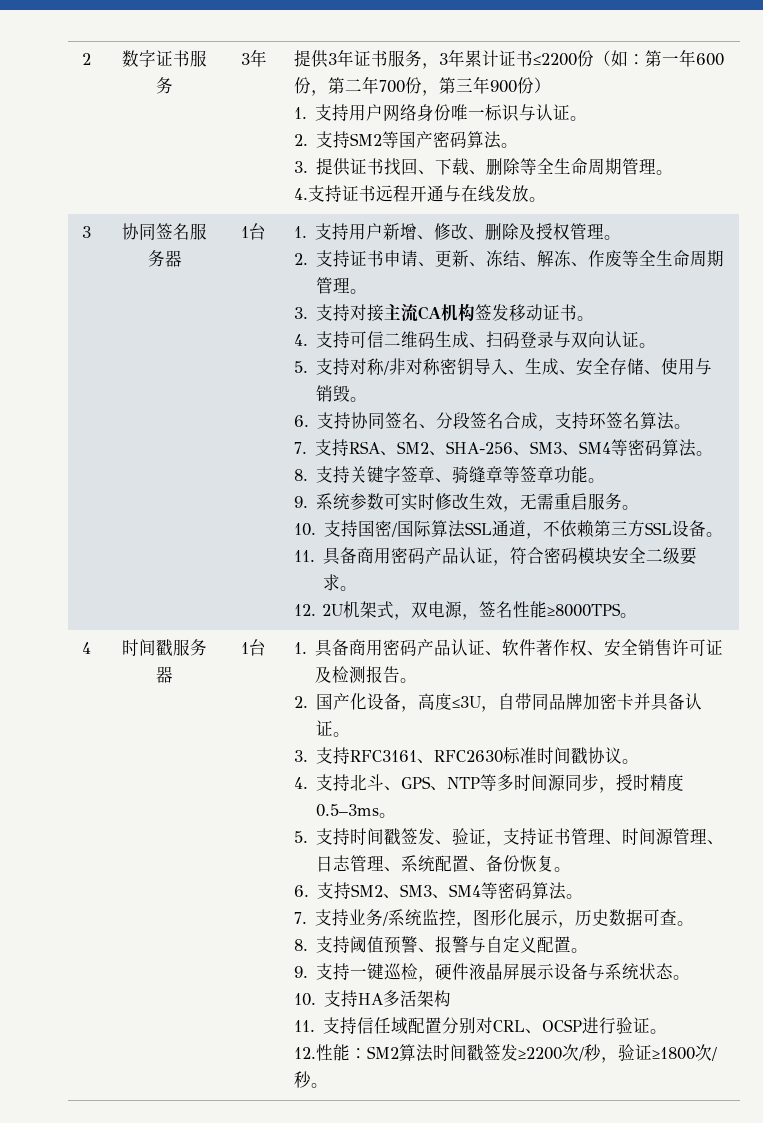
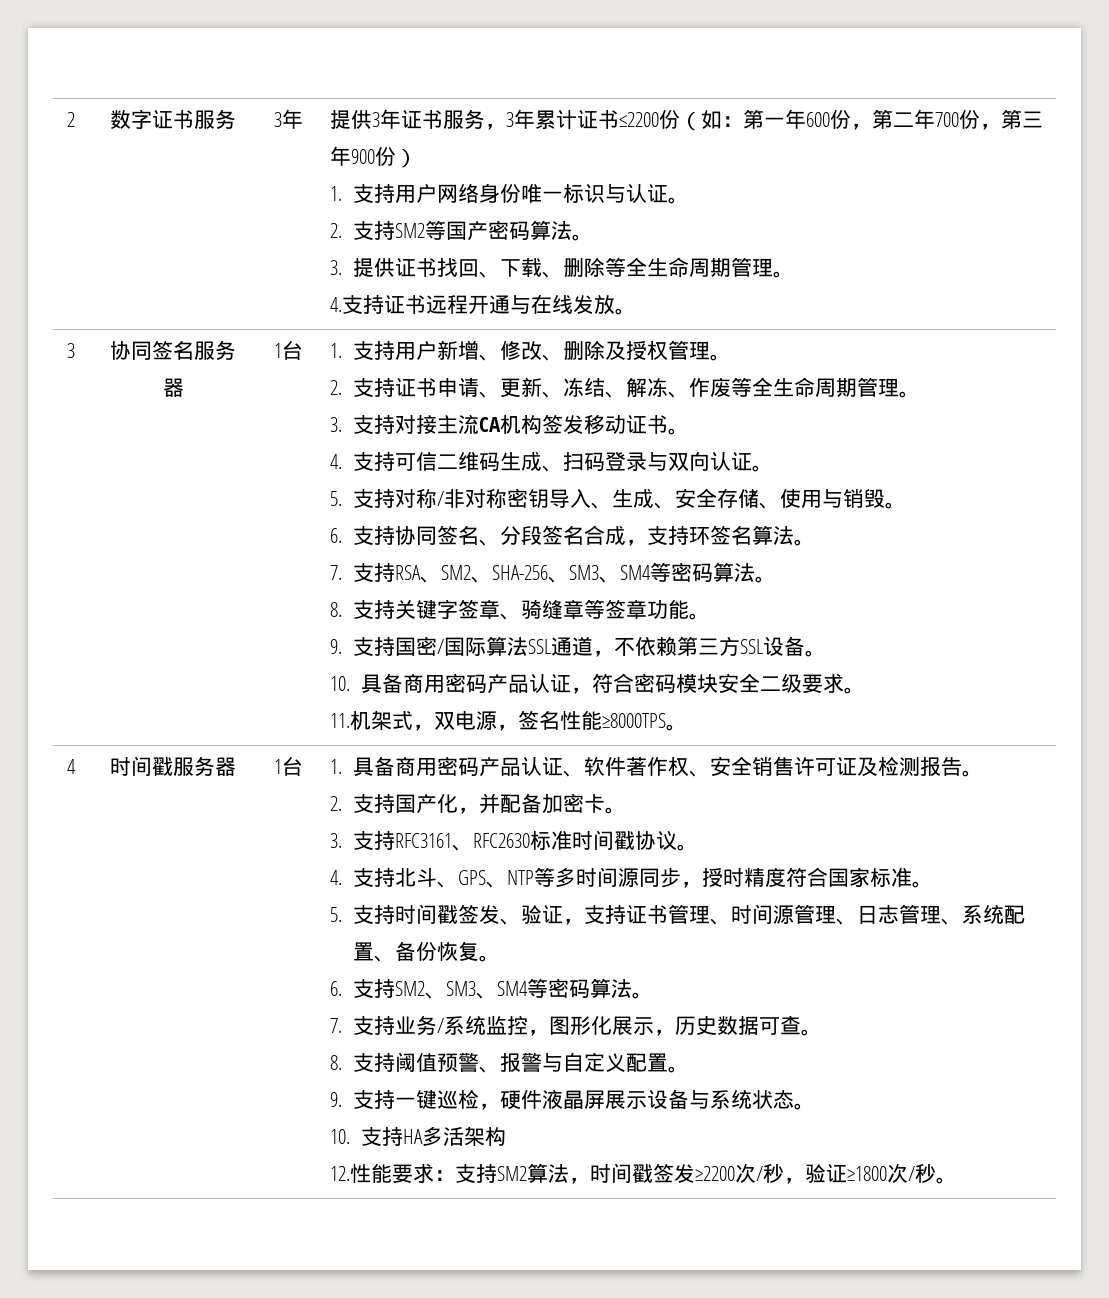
[315,493,639,512] [293,523,316,536] 系统参数可实时修改生效，无需重启服务。 // 10. -> (343, 646) none
[293,550,315,562] 11. -> [330,676,351,691] 10.
[293,604,343,616] 12. 2U -> [330,713,351,728] 11.
[315,693,702,712] [315,720,333,736] 国产化设备，高度≤3U，自带同品牌加密卡并具备认证 -> [352,793,605,814] 支持国产化，并配备加密卡
[315,804,379,817] 0.5–3ms -> [785,867,912,887] 符合国家标准
[293,1017,667,1035] // 11.支持信任域配置分别对CRL、OCSP进行验证。 -> (506, 1136) none
[349,1048,367,1059] ： -> [392,1163,498,1183] 要求：支持
(433, 1053) none -> [569,1177,591,1184] ，

